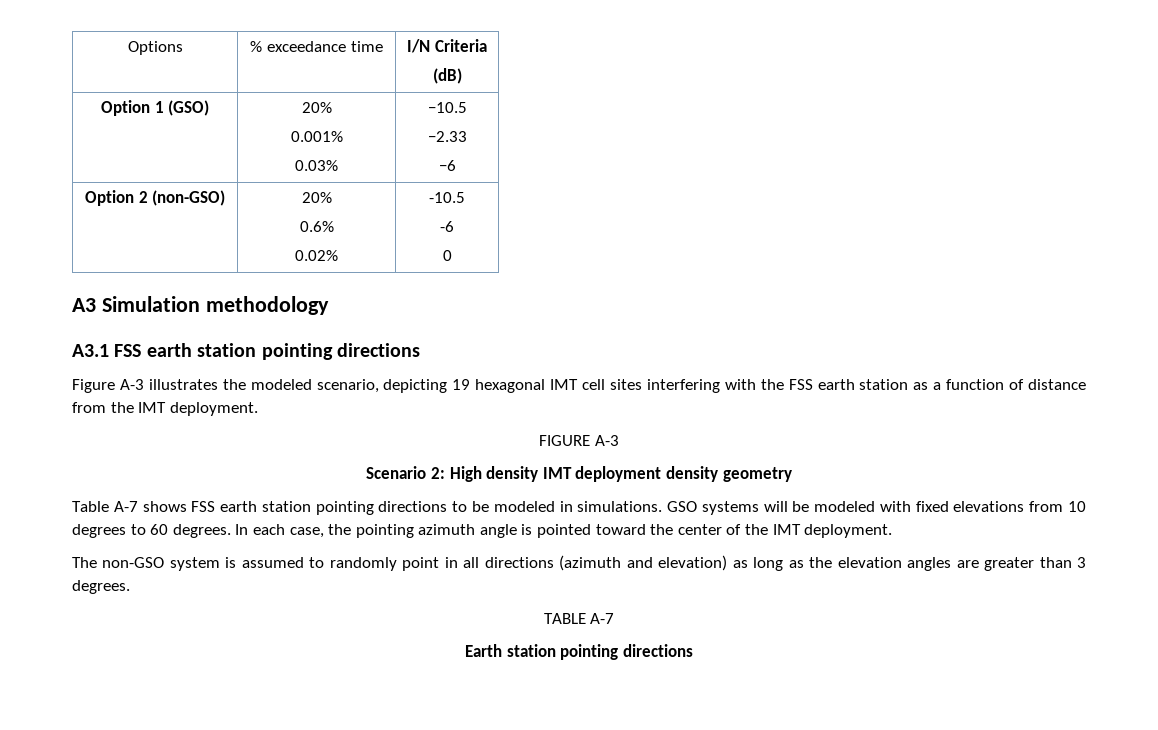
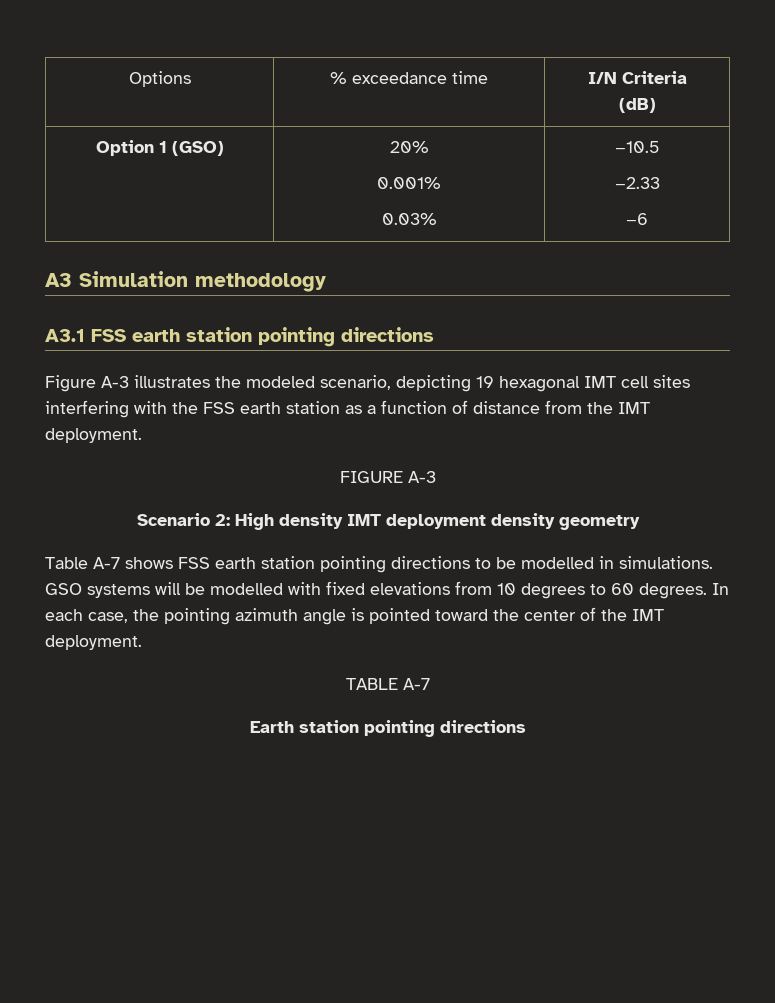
[84,190,226,206] [301,192,332,203] [299,221,334,232] [295,250,338,261] [429,192,465,203] [440,221,454,232] [442,250,452,261] // Option 2 (non-GSO) | 20% // 0.6% // 0.02% | -10.5 // -6 // 0 -> (648, 219) none
[493,501,555,512] modeled -> [521,557,594,569] modelled
[814,501,876,512] modeled -> [210,583,283,595] modelled
[72,555,1087,571] [72,580,130,594] // The non-GSO system is assumed to randomly point in all directions (azimuth and elevation) as long as the elevation angles are greater than 3 degrees. -> (142, 642) none

